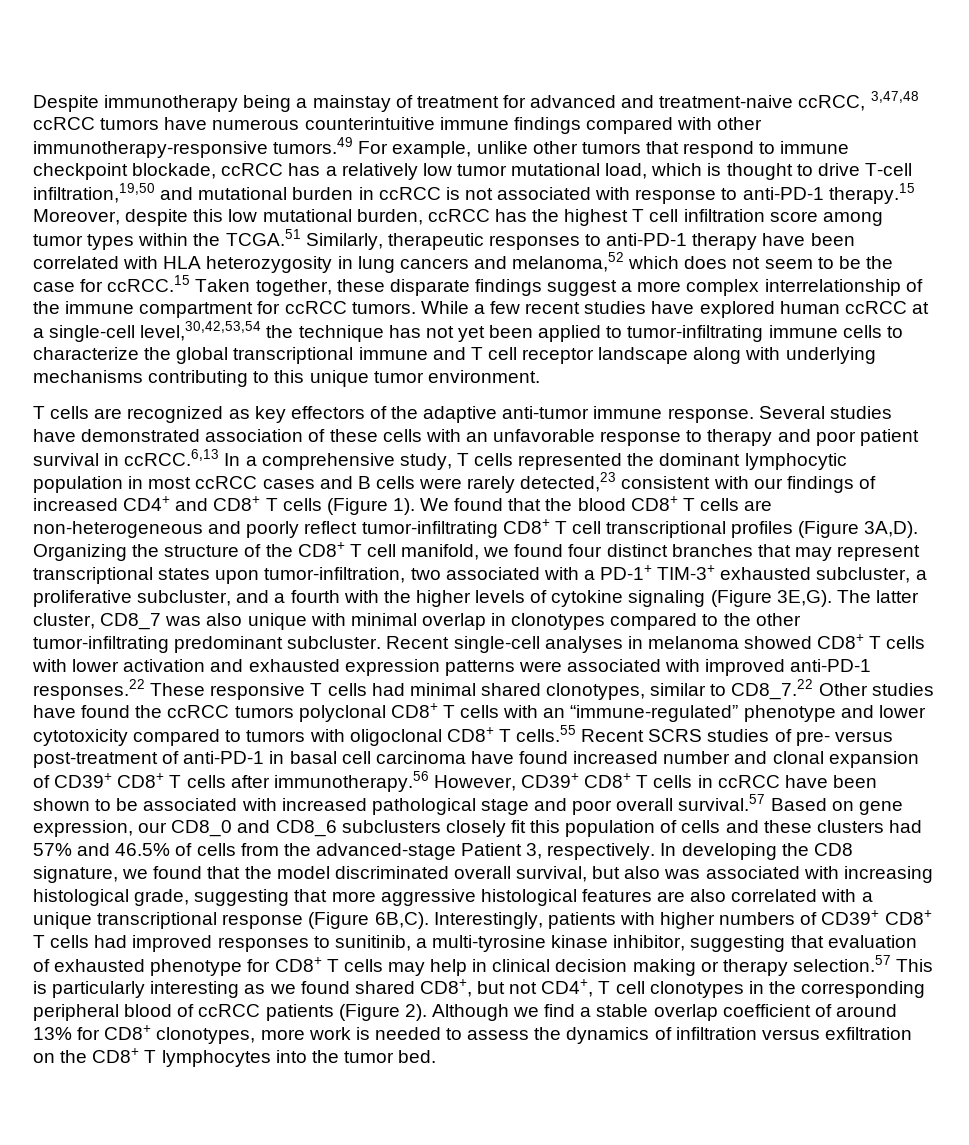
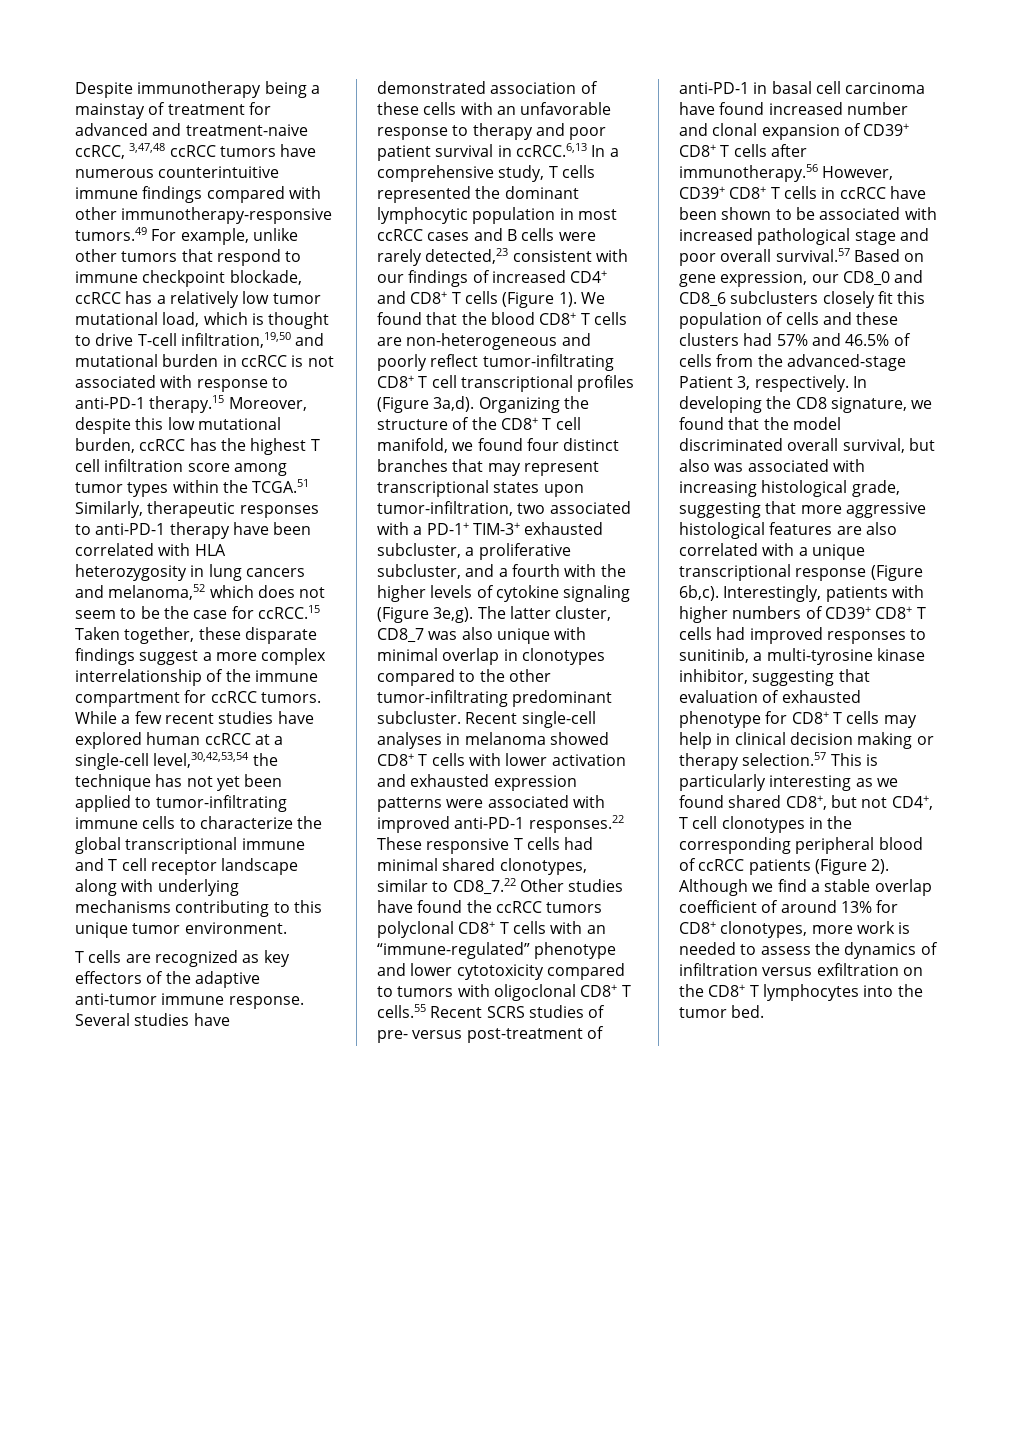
[864,521,919,538] 3A,D). -> [433,396,475,412] 3a,d).
[776,590,832,607] 3E,G). -> [433,607,474,623] 3e,g).
[374,912,429,929] 6B,C). -> [679,585,719,601] 6b,c).

